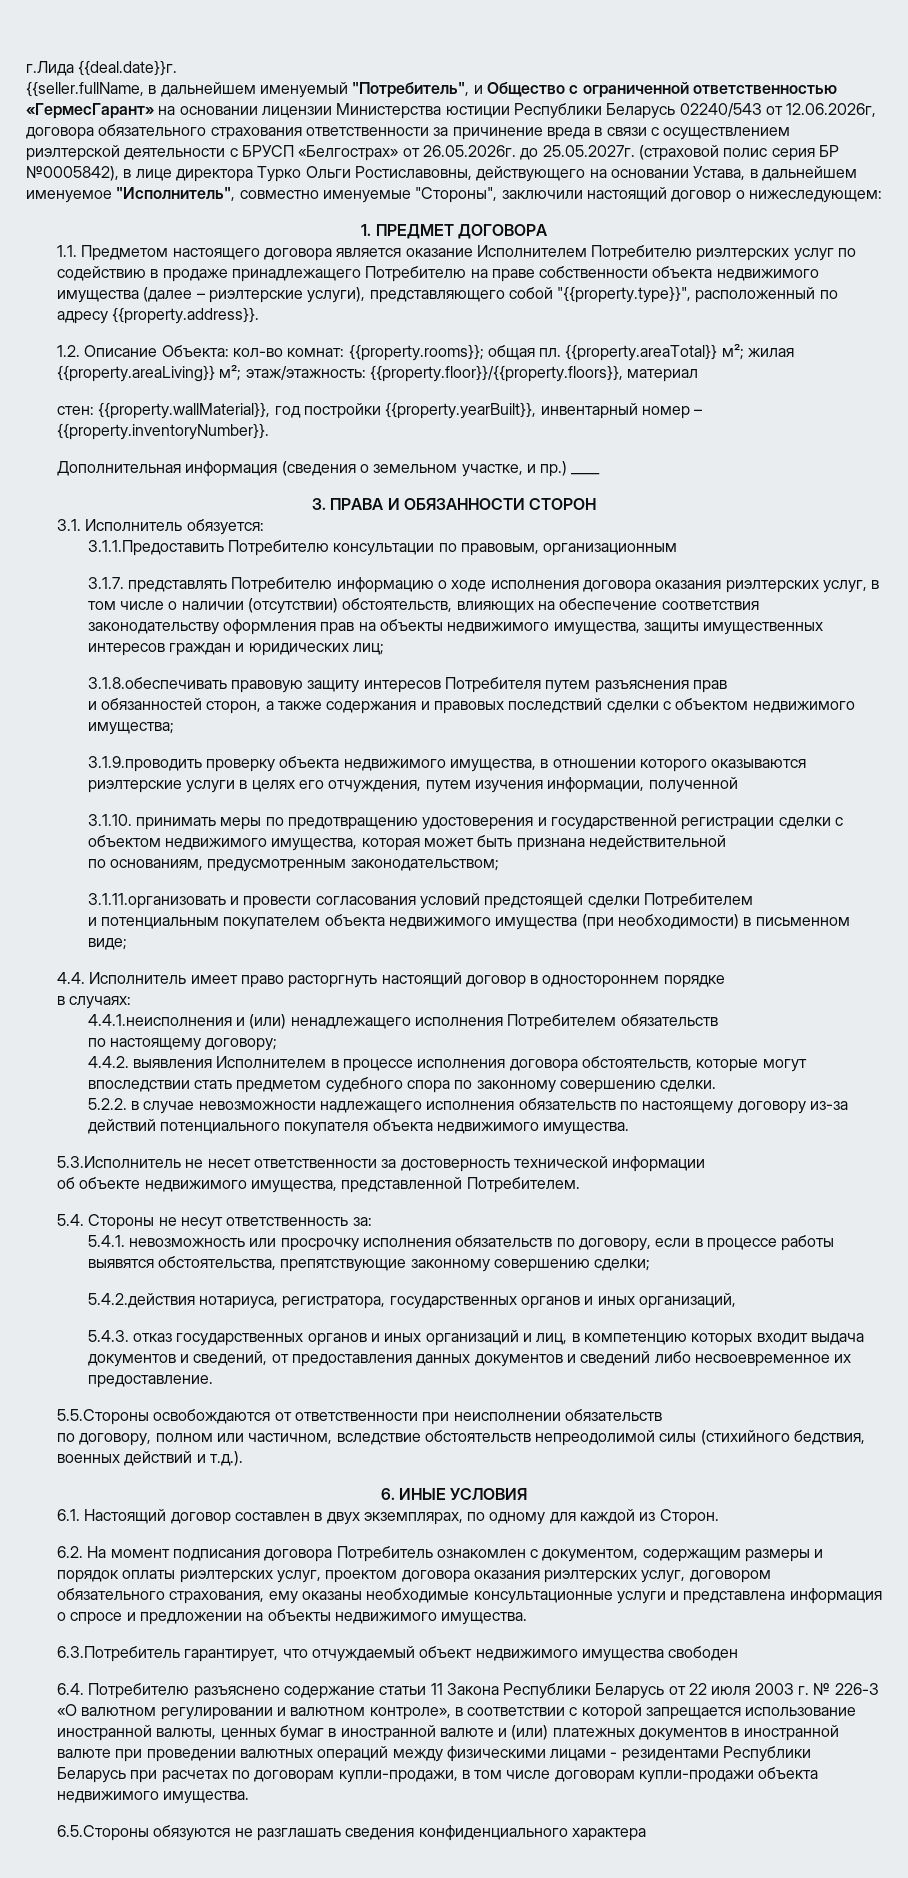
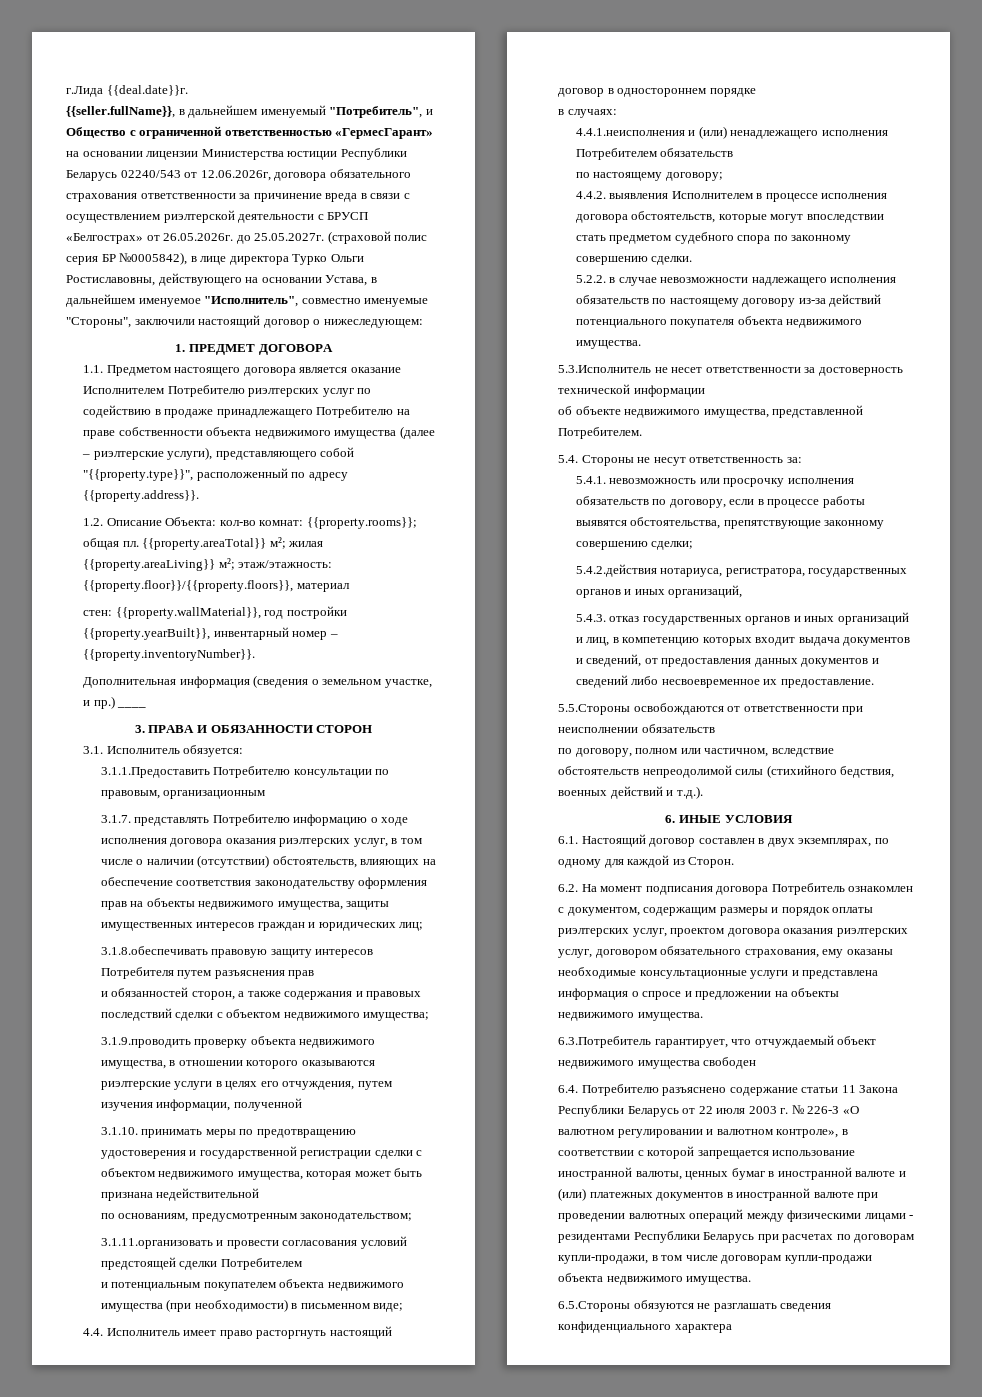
[26,81,144,97] {{seller.fullName, -> [66,106,175,118] {{seller.fullName}},

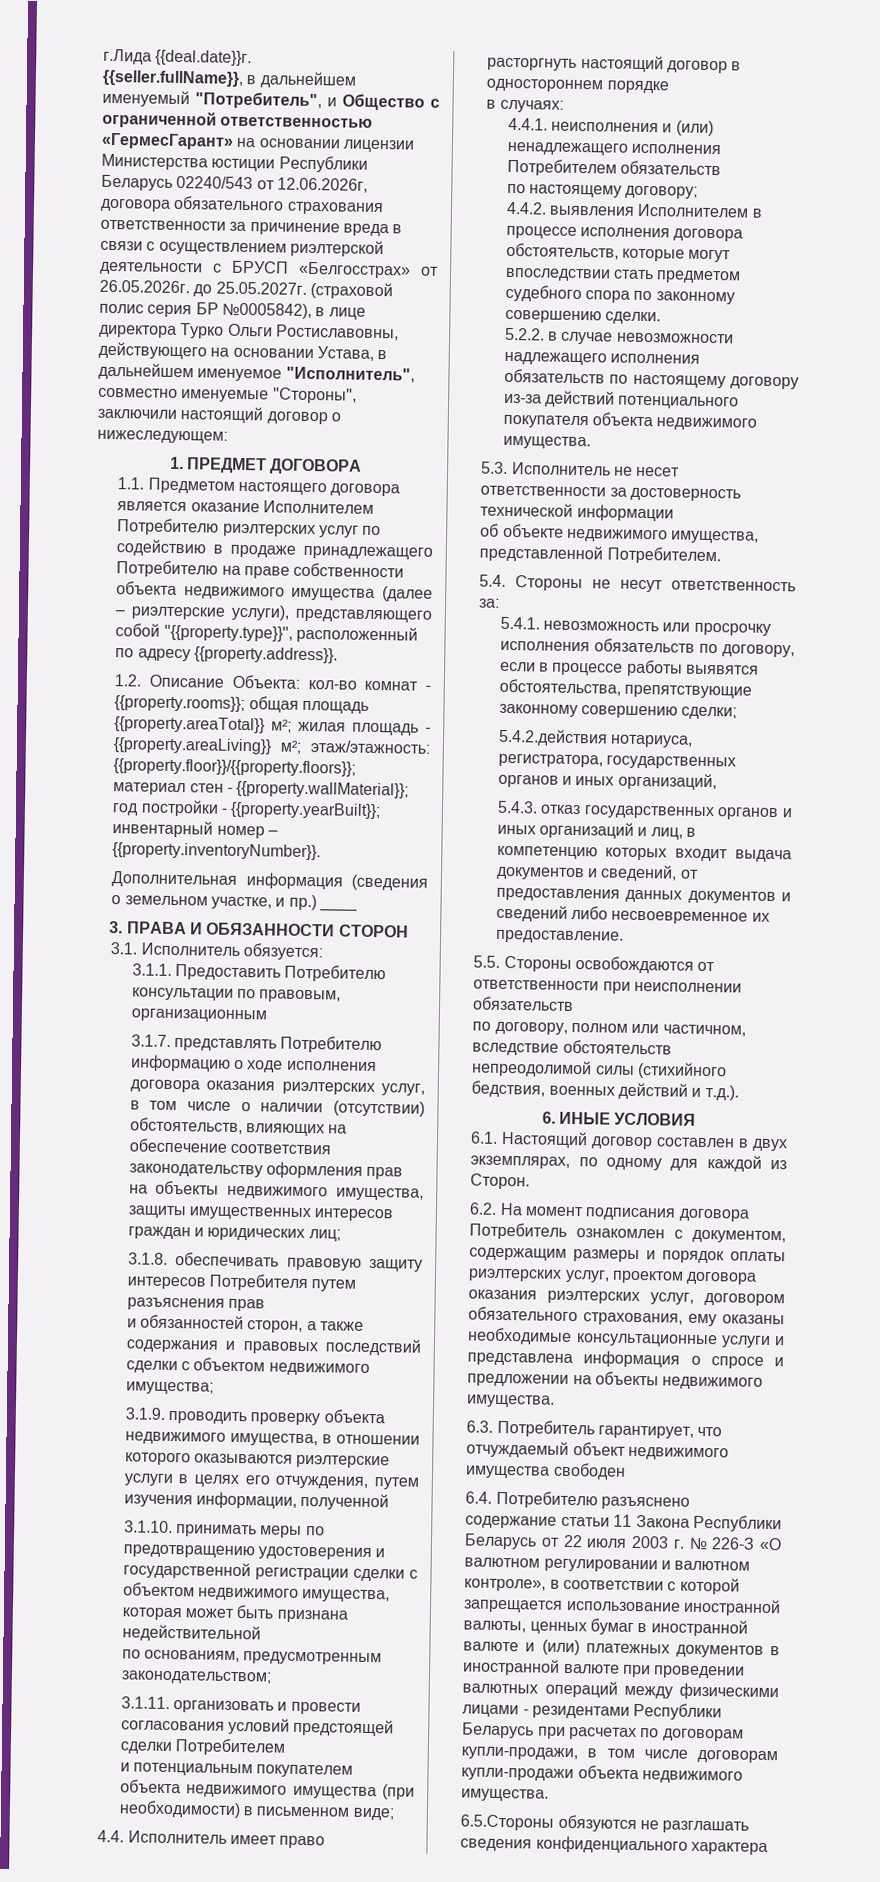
[66,233,143,244] «Белгострах» -> [298,261,411,279] «Белгосстрах»
[259,520,304,526] комнат: -> [364,680,431,691] комнат -
[122,541,139,547] пл. -> [301,700,369,714] площадь
(324, 544) none -> [352,722,431,736] площадь -
[83,580,294,592] {{property.floor}}/{{property.floors}}, -> [113,758,357,777] {{property.floor}}/{{property.floors}};
[83,606,347,619] [83,628,211,640] // стен: {{property.wallMaterial}}, год постройки {{property.yearBuilt}}, -> [189,780,410,799] [112,799,382,820] стен - {{property.wallMaterial}}; год постройки - {{property.yearBuilt}};
[100,767,210,778] 3.1.1.Предоставить -> [131,963,281,981] 3.1.1. Предоставить
[100,946,208,955] 3.1.8.обеспечивать -> [127,1252,280,1267] 3.1.8. обеспечивать
[100,1037,191,1048] 3.1.9.проводить -> [124,1407,247,1425] 3.1.9. проводить
[100,1238,213,1249] 3.1.11.организовать -> [120,1696,274,1714] 3.1.11. организовать
[575,128,685,136] 4.4.1.неисполнения -> [507,117,659,133] 4.4.1. неисполнения
[558,365,652,373] 5.3.Исполнитель -> [481,461,611,476] 5.3. Исполнитель
[558,704,631,715] 5.5.Стороны -> [473,955,572,972] 5.5. Стороны
[558,1036,652,1048] 6.3.Потребитель -> [466,1419,595,1438] 6.3. Потребитель

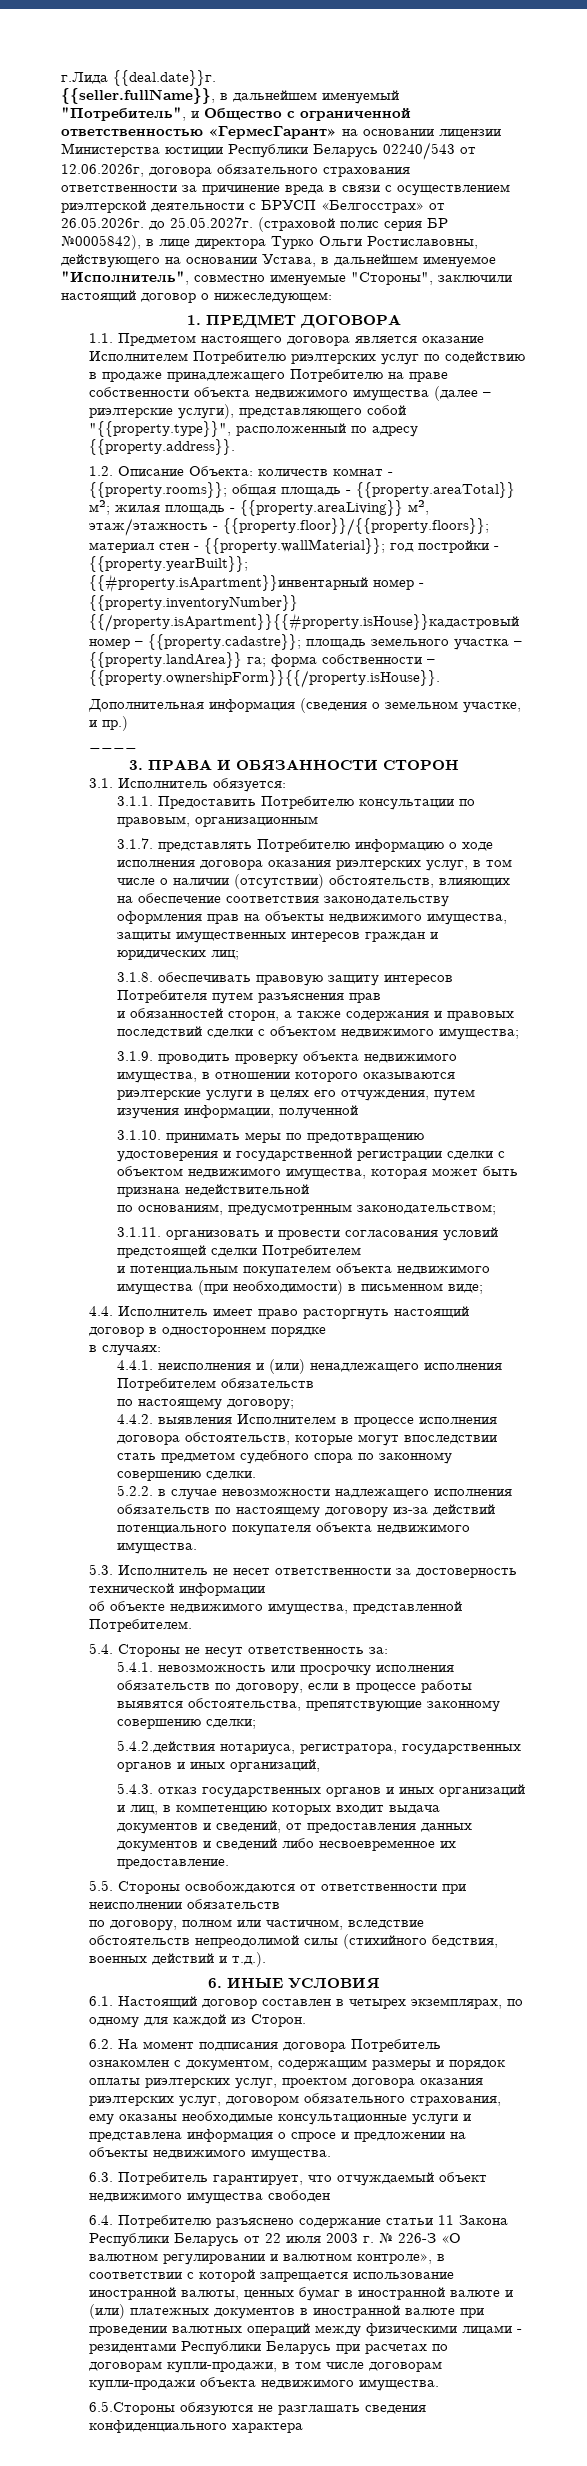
[307,679,357,690] кол-во -> [258,469,329,476] количеств
(369, 707) none -> [346,490,352,494] -
[280,740,430,754] м²; этаж/этажность: -> [408,500,430,515] [89,518,219,536] м², этаж/этажность -
[112,820,278,839] [112,842,322,861] инвентарный номер – {{property.inventoryNumber}}. -> [89,574,425,593] [89,595,299,611] [89,613,520,632] [89,634,523,650] [89,652,436,668] [89,670,441,688] {{#property.isApartment}}инвентарный номер - {{property.inventoryNumber}} {{/property.isApartment}}{{#property.isHouse}}кадастровый номер – {{property.cadastre}}; площадь земельного участка – {{property.landArea}} га; форма собственности – {{property.ownershipForm}}{{/property.isHouse}}.
(317, 902) none -> (129, 723) //
[752,1138,788,1152] двух -> [349,1999,407,2009] четырех

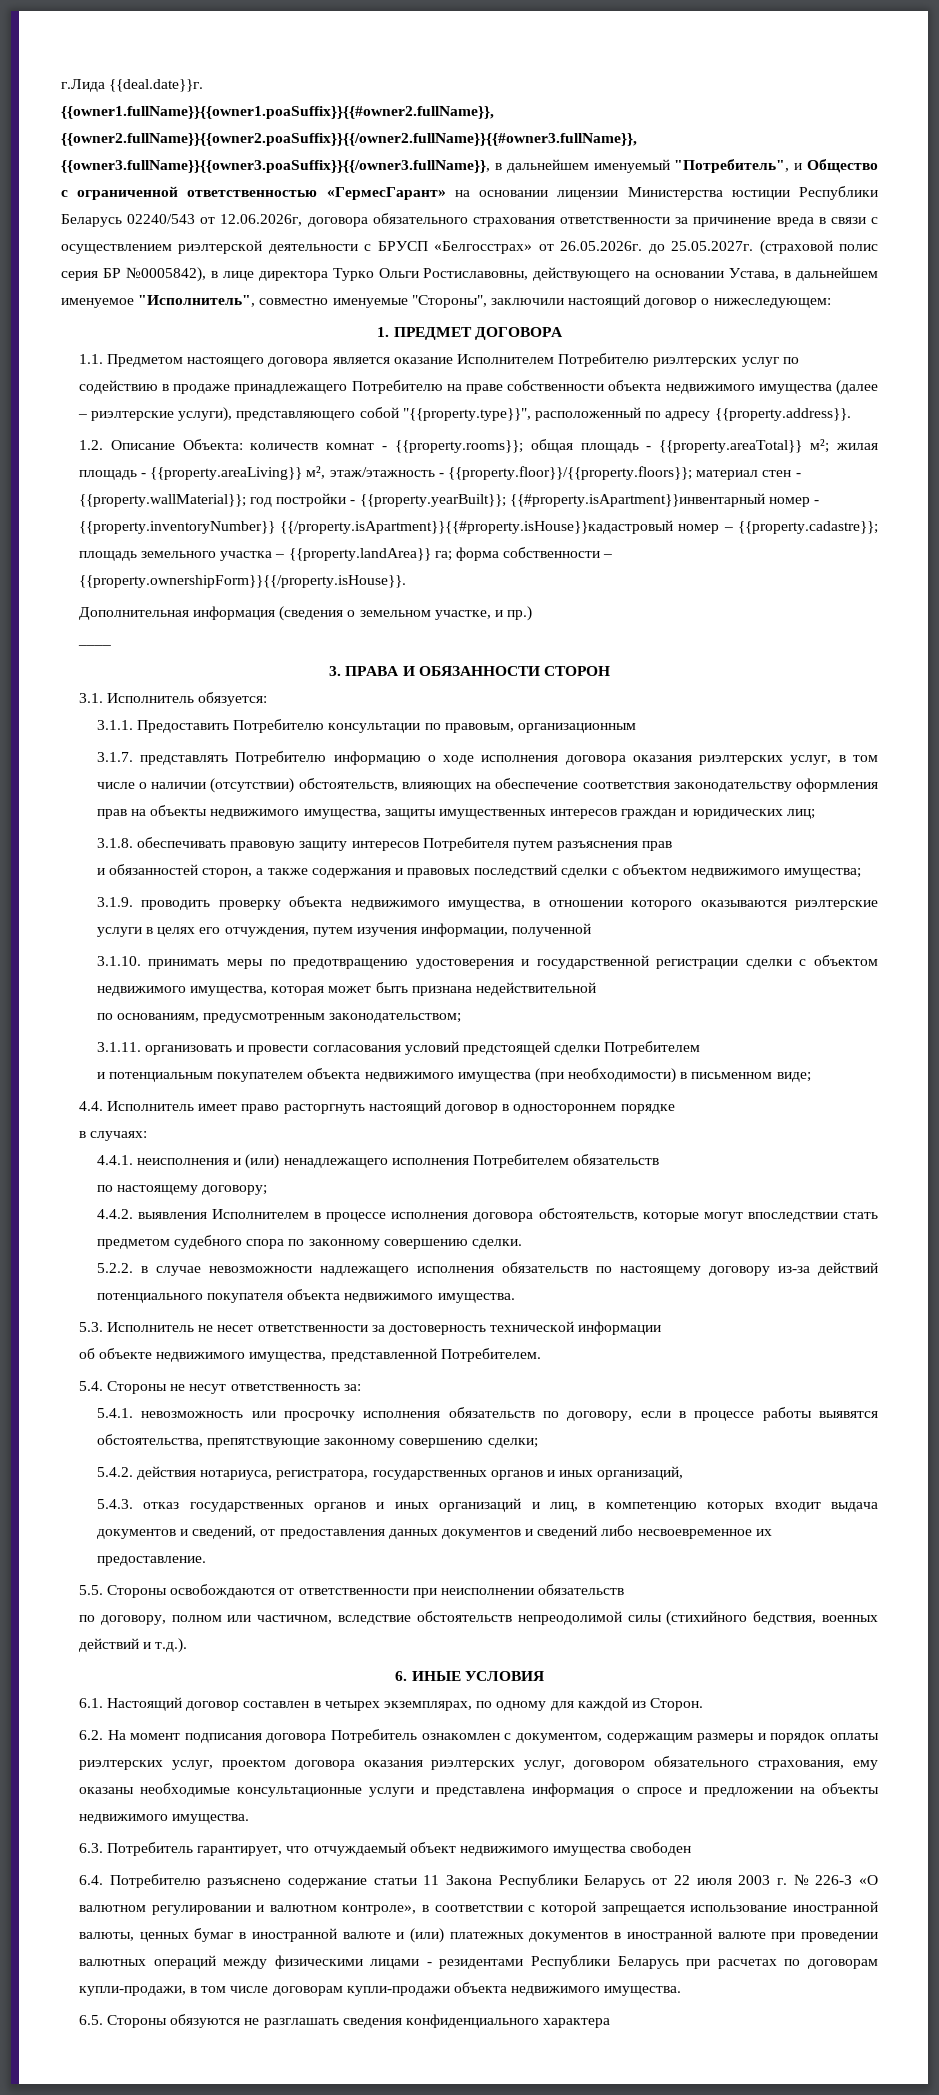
[61,88,215,104] {{seller.fullName}}, -> [61,106,494,119] [61,133,637,146] [61,160,490,173] {{owner1.fullName}}{{owner1.poaSuffix}}{{#owner2.fullName}}, {{owner2.fullName}}{{owner2.poaSuffix}}{{/owner2.fullName}}{{#owner3.fullName}}, {{owner3.fullName}}{{owner3.poaSuffix}}{{/owner3.fullName}},
[117,1740,216,1753] 5.4.2.действия -> [96,1466,197,1480] 5.4.2. действия
[89,2401,176,2415] 6.5.Стороны -> [78,2015,168,2028] 6.5. Стороны

